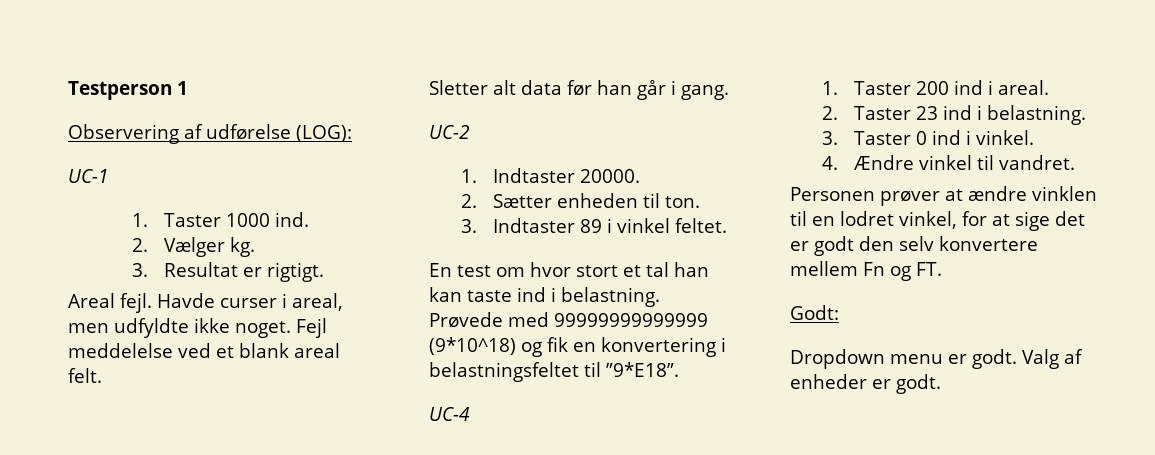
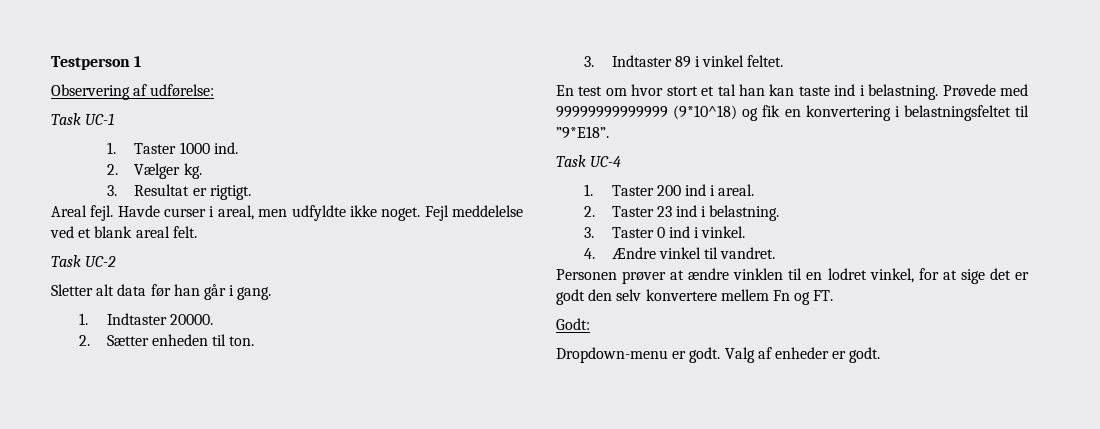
[206,124,352,142] udførelse (LOG): // -> [150,84,215,97] [51,113,81,125] udførelse: // Task
(102, 375) none -> [51,255,117,267] // Task UC-2
[429,125,470,139] // UC-2 -> (272, 293) none
(679, 369) none -> [556,155,586,167] Task
[790,349,943,369] Dropdown menu -> [556,347,668,363] Dropdown-menu

